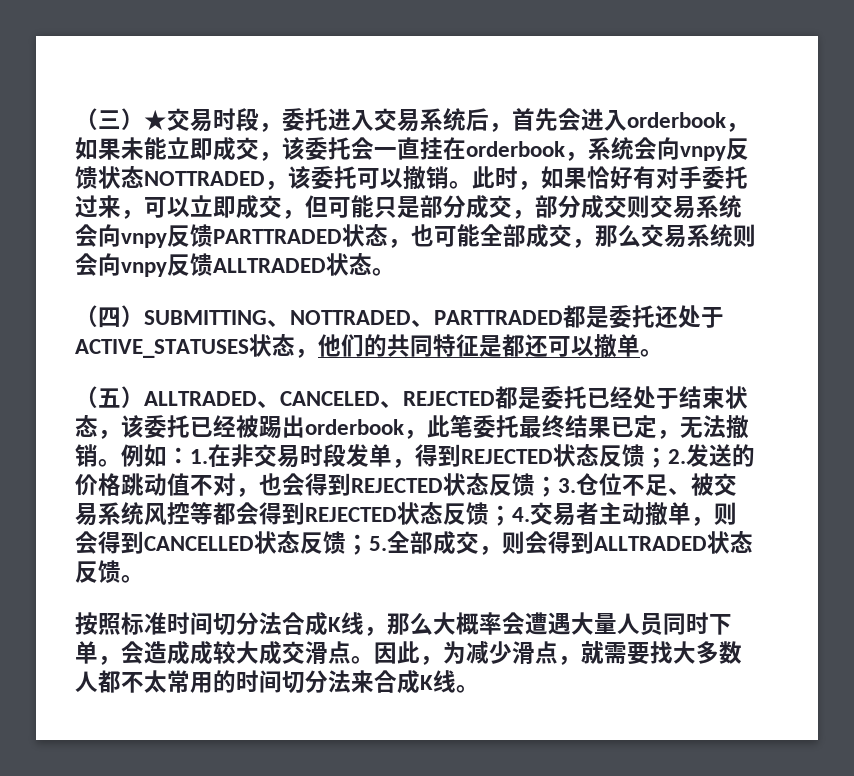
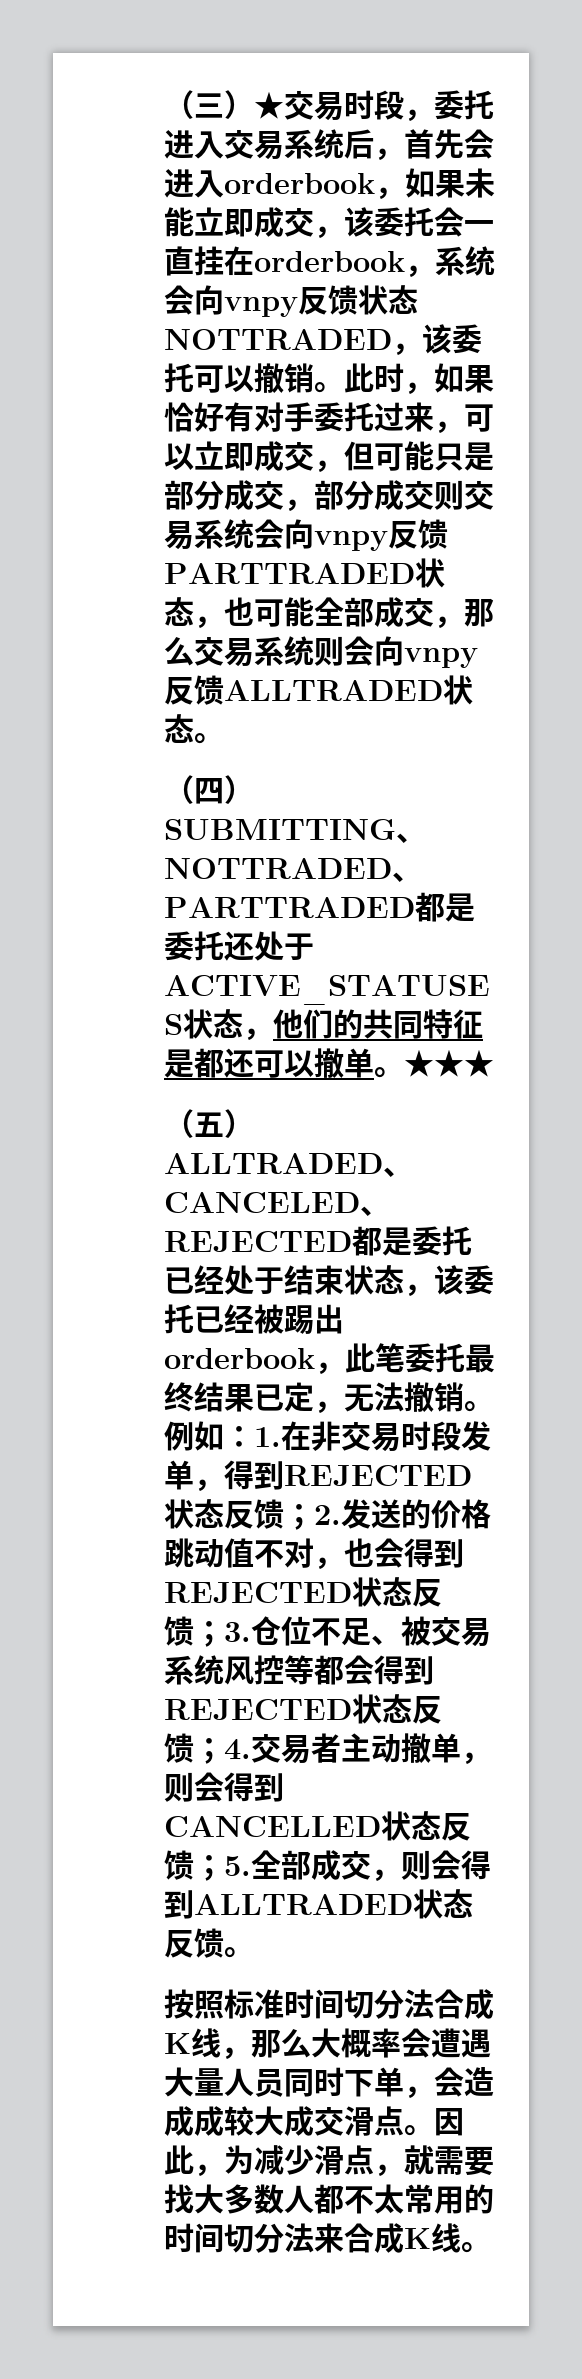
(663, 353) none -> [404,1050,494,1077] ★★★

